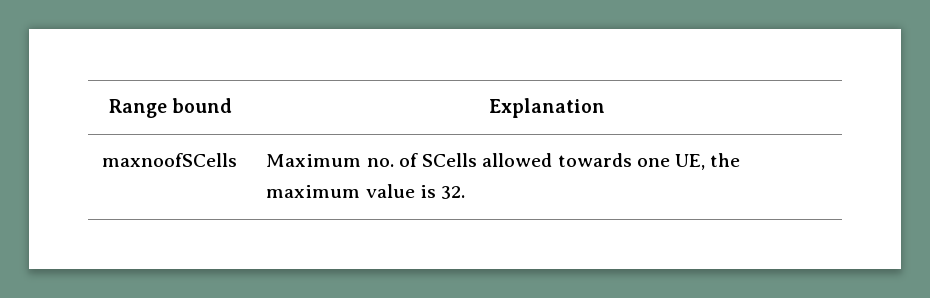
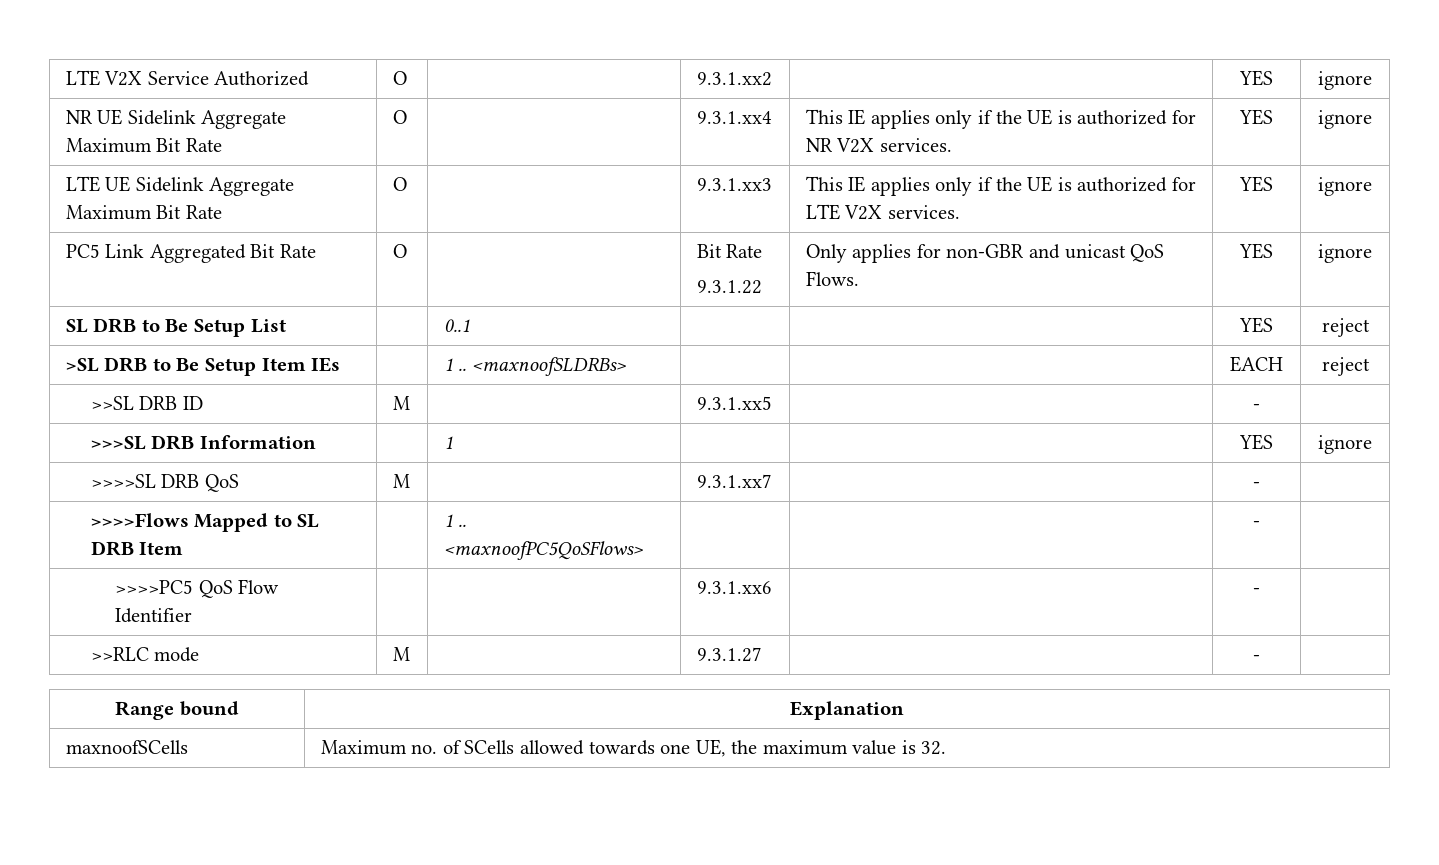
(108, 108) none -> [65,70,310,86] [392,71,407,85] [696,72,772,86] [1239,70,1273,86] [1318,71,1372,90] [65,109,287,129] [65,138,222,153] [392,110,407,124] [696,111,772,124] [805,109,1196,129] [805,138,952,153] [1239,109,1273,125] [1318,110,1372,129] [65,176,295,196] [65,205,222,220] [392,177,407,191] [696,178,772,191] [805,176,1196,196] [805,204,960,220] [1239,176,1273,192] [1318,177,1372,196] [65,244,317,263] [392,244,407,258] [696,244,763,258] [696,280,762,294] [805,244,1165,263] [805,271,859,286] [1239,243,1273,259] [1318,244,1372,263] [65,318,286,337] [443,319,470,332] [1239,317,1273,333] [1321,318,1370,337] [65,357,341,376] [443,357,626,376] [1230,356,1283,372] [1321,357,1370,376] [90,396,203,410] [392,396,410,410] [696,396,772,410] [1253,404,1260,410] [90,435,316,450] [443,436,453,449] [1239,434,1273,450] [1318,435,1372,454] [90,474,239,492] [392,474,410,488] [696,474,772,488] [1253,482,1260,488] [90,513,320,532] [90,541,184,556] [443,514,467,527] [443,541,643,560] [1253,521,1260,527] [115,579,280,598] [115,608,193,623] [696,581,772,594] [1253,588,1260,594] [90,647,200,662] [392,647,410,661] [696,647,762,662] [1253,655,1260,661] LTE V2X Service Authorized | O | | 9.3.1.xx2 | | YES | ignore // NR UE Sidelink Aggregate Maximum Bit Rate | O | | 9.3.1.xx4 | This IE applies only if the UE is authorized for NR V2X services. | YES | ignore // LTE UE Sidelink Aggregate Maximum Bit Rate | O | | 9.3.1.xx3 | This IE applies only if the UE is authorized for LTE V2X services. | YES | ignore // PC5 Link Aggregated Bit Rate | O | | Bit Rate // 9.3.1.22 | Only applies for non-GBR and unicast QoS Flows. | YES | ignore // SL DRB to Be Setup List | | 0..1 | | | YES | reject // >SL DRB to Be Setup Item IEs | | 1 .. <maxnoofSLDRBs> | | | EACH | reject // >>SL DRB ID | M | | 9.3.1.xx5 | | - | // >>>SL DRB Information | | 1 | | | YES | ignore // >>>>SL DRB QoS | M | | 9.3.1.xx7 | | - | // >>>>Flows Mapped to SL DRB Item | | 1 .. <maxnoofPC5QoSFlows> | | | - | // >>>>PC5 QoS Flow Identifier | | | 9.3.1.xx6 | | - | // >>RLC mode | M | | 9.3.1.27 | | - | //

